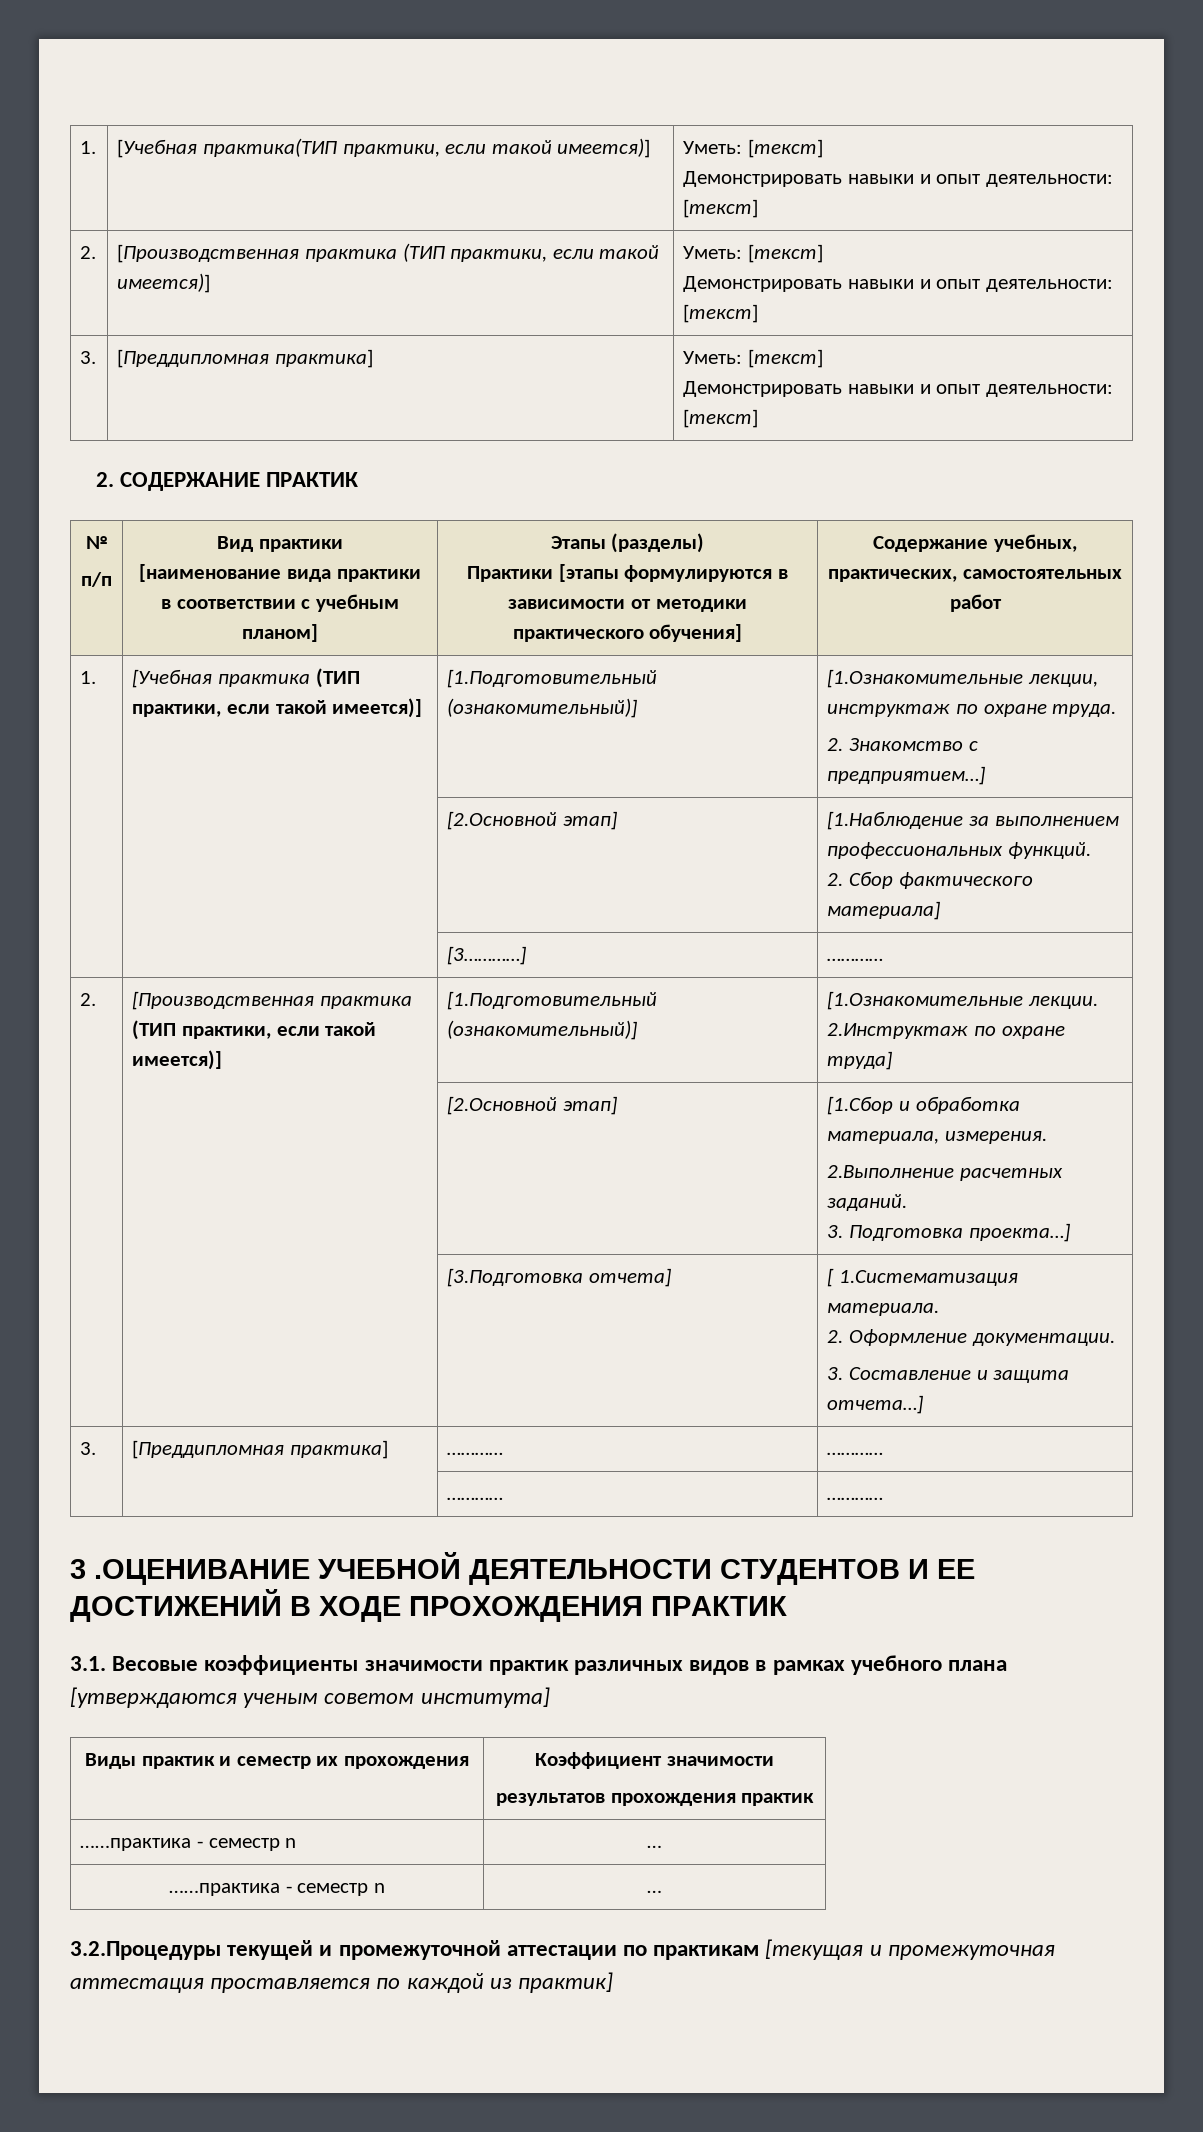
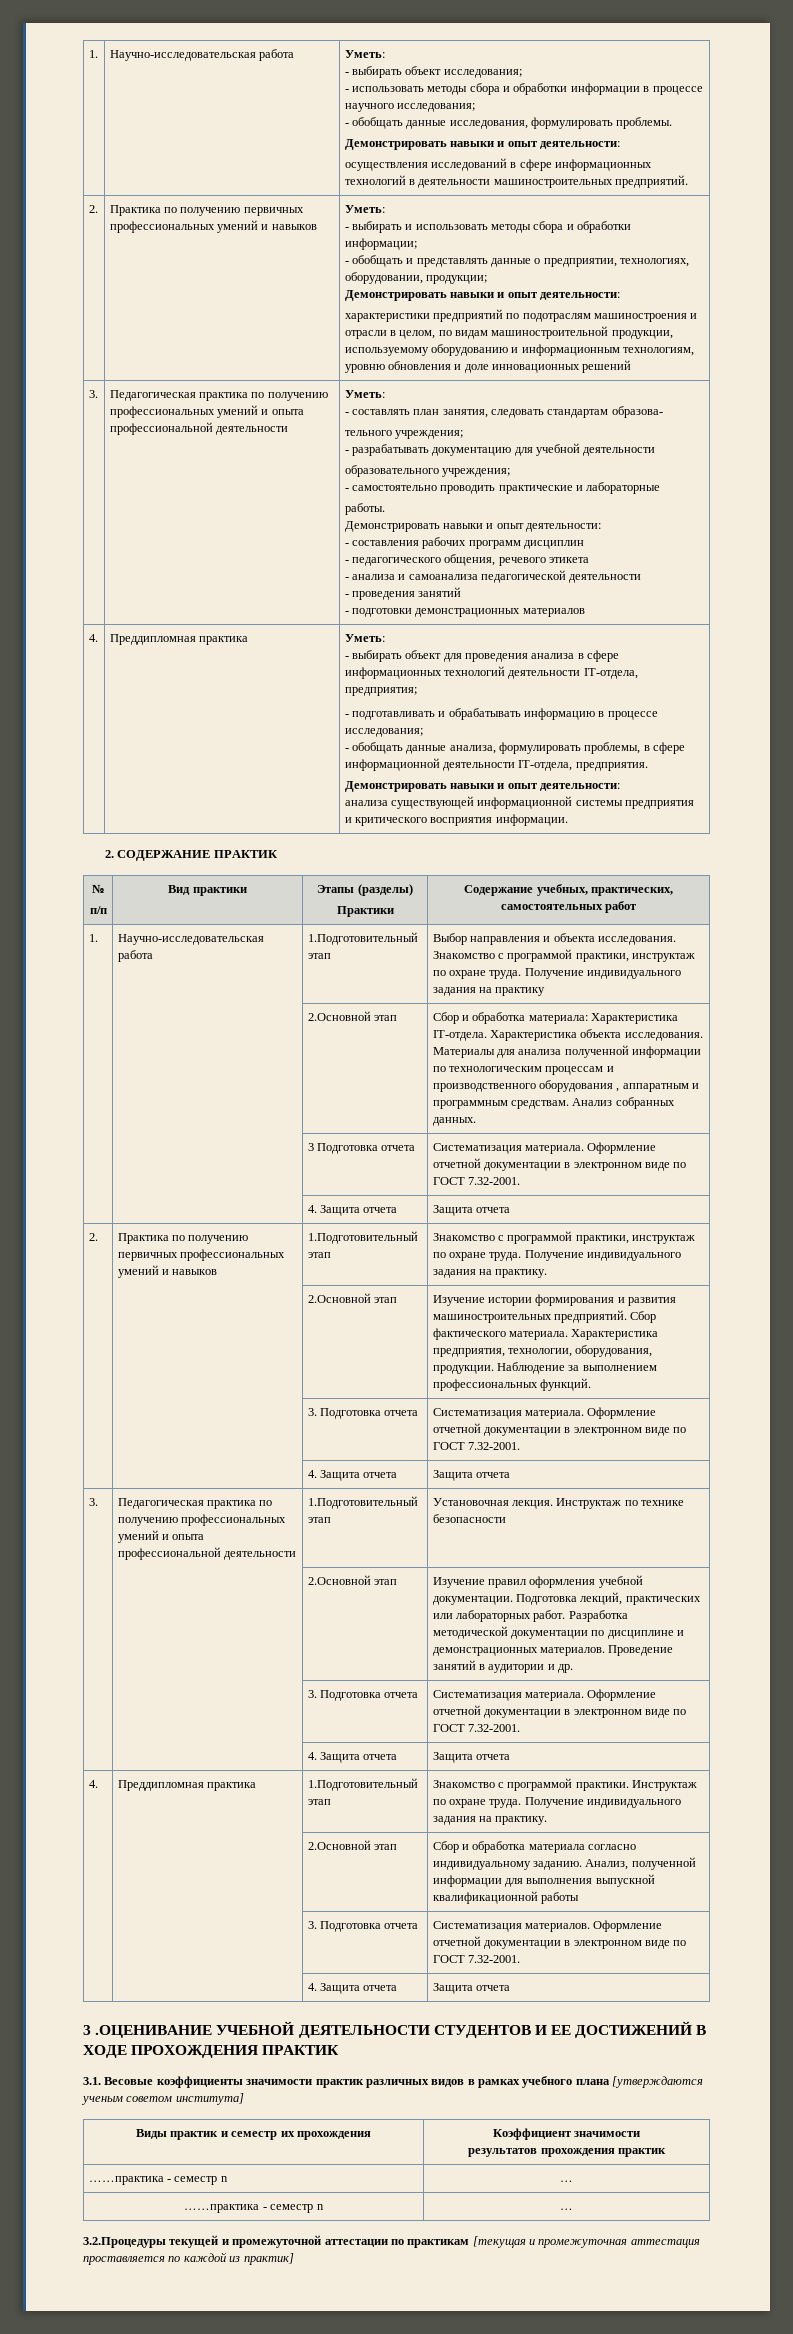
[80,141,97,154] [117,138,651,158] [683,139,823,158] [683,171,1113,187] [683,199,759,218] [80,246,97,259] [117,243,660,263] [117,273,211,293] [683,244,823,263] [683,276,1113,292] [683,304,759,323] [80,351,97,364] [117,349,373,368] [683,349,823,368] [683,381,1113,397] [683,409,759,428] 1. | [Учебная практика(ТИП практики, если такой имеется)] | Уметь: [текст] // Демонстрировать навыки и опыт деятельности: [текст] // 2. | [Производственная практика (ТИП практики, если такой имеется)] | Уметь: [текст] // Демонстрировать навыки и опыт деятельности: [текст] // 3. | [Преддипломная практика] | Уметь: [текст] // Демонстрировать навыки и опыт деятельности: [текст] -> [88,50,98,58] [109,49,294,61] [344,50,385,58] [344,66,522,78] [344,83,703,95] [344,103,475,112] [344,117,673,129] [344,139,621,150] [344,158,653,171] [344,175,689,188] [88,205,98,213] [109,205,304,216] [109,220,317,233] [344,205,385,213] [344,221,632,233] [344,238,417,250] [344,255,690,267] [344,272,487,284] [344,290,621,301] [344,309,698,322] [344,326,673,339] [344,344,695,356] [344,360,632,373] [88,390,98,398] [109,390,328,401] [109,405,304,418] [109,422,288,435] [344,390,385,398] [344,406,663,418] [344,430,463,439] [344,443,656,456] [344,465,510,477] [344,482,661,494] [344,503,385,515] [344,521,602,532] [344,537,585,549] [344,554,590,566] [344,570,642,583] [344,587,462,600] [344,608,585,617] [88,634,98,642] [109,634,248,645] [344,634,385,642] [344,650,620,662] [344,666,638,679] [344,687,417,696] [344,708,658,720] [344,728,423,737] [344,742,686,754] [344,758,648,771] [344,781,621,792] [344,796,695,809] [344,814,568,826] 1. | Научно-исследовательская работа | Уметь: // - выбирать объект исследования; // - использовать методы сбора и обработки информации в процессе научного исследования; // - обобщать данные исследования, формулировать проблемы. // Демонстрировать навыки и опыт деятельности: // осуществления исследований в сфере информационных технологий в деятельности машиностроительных предприятий. // 2. | Практика по получению первичных профессиональных умений и навыков | Уметь: // - выбирать и использовать методы сбора и обработки информации; // - обобщать и представлять данные о предприятии, технологиях, оборудовании, продукции; // Демонстрировать навыки и опыт деятельности: // характеристики предприятий по подотраслям машиностроения и отрасли в целом, по видам машиностроительной продукции, используемому оборудованию и информационным технологиям, уровню обновления и доле инновационных решений // 3. | Педагогическая практика по получению профессиональных умений и опыта профессиональной деятельности | Уметь: // - составлять план занятия, следовать стандартам образова- // тельного учреждения; // - разрабатывать документацию для учебной деятельности // образовательного учреждения; // - самостоятельно проводить практические и лабораторные // работы. // Демонстрировать навыки и опыт деятельности: // - составления рабочих программ дисциплин // - педагогического общения, речевого этикета // - анализа и самоанализа педагогической деятельности // - проведения занятий // - подготовки демонстрационных материалов // 4. | Преддипломная практика | Уметь: // - выбирать объект для проведения анализа в сфере информационных технологий деятельности IT-отдела, предприятия; // - подготавливать и обрабатывать информацию в процессе исследования; // - обобщать данные анализа, формулировать проблемы, в сфере информационной деятельности IT-отдела, предприятия. // Демонстрировать навыки и опыт деятельности: // анализа существующей информационной системы предприятия и критического восприятия информации.
[139,564,421,582] [161,594,399,612] [242,624,318,642] [550,533,705,553] [467,564,788,582] [508,599,747,612] [512,624,743,642] // [наименование вида практики в соответствии с учебным планом] | Этапы (разделы) // Практики [этапы формулируются в зависимости от методики практического обучения] -> [317,884,413,896] [336,906,394,917] | Этапы (разделы) // Практики
[132,668,360,688] [132,698,423,718] [447,669,658,688] [447,698,638,718] [827,669,1098,688] [827,704,1117,717] [827,738,978,751] [827,766,986,785] [447,811,617,830] [827,811,1119,830] [827,842,1091,859] [827,871,1033,889] [827,901,941,920] [447,946,527,965] [827,958,884,961] [80,993,97,1006] [132,991,412,1010] [132,1020,377,1040] [132,1050,223,1070] [447,991,658,1010] [447,1020,638,1040] [827,991,1098,1010] [827,1023,1065,1039] [827,1051,893,1070] [447,1096,617,1115] [827,1096,1020,1115] [827,1131,1047,1144] [827,1165,1063,1181] [827,1194,908,1211] [827,1223,1070,1242] [447,1268,671,1287] [827,1268,1018,1287] [827,1303,940,1316] [827,1329,1115,1346] [827,1367,1070,1383] [827,1395,924,1414] [80,1442,97,1455] [132,1440,388,1459] [447,1452,504,1455] [827,1452,884,1455] [447,1497,504,1500] [827,1497,884,1500] [Учебная практика (ТИП практики, если такой имеется)] | [1.Подготовительный (ознакомительный)] | [1.Ознакомительные лекции, инструктаж по охране труда. // 2. Знакомство с предприятием…] // | | [2.Основной этап] | [1.Наблюдение за выполнением профессиональных функций. // 2. Сбор фактического материала] // | | [3…………] | ………… // 2. | [Производственная практика (ТИП практики, если такой имеется)] | [1.Подготовительный (ознакомительный)] | [1.Ознакомительные лекции. 2.Инструктаж по охране труда] // | | [2.Основной этап] | [1.Сбор и обработка материала, измерения. // 2.Выполнение расчетных заданий. // 3. Подготовка проекта…] // | | [3.Подготовка отчета] | [ 1.Систематизация материала. // 2. Оформление документации. // 3. Составление и защита отчета…] // 3. | [Преддипломная практика] | ………… | ………… // | | ………… | ………… -> [117,934,264,945] [117,950,153,962] [307,932,418,945] [307,953,331,959] [432,933,677,945] [432,949,696,962] [432,968,682,979] [432,987,546,996] [307,1011,397,1021] [432,1012,679,1024] [432,1029,703,1041] [432,1045,702,1058] [432,1066,614,1075] [432,1080,700,1092] [432,1097,675,1109] [432,1117,476,1126] [307,1143,416,1154] [432,1142,657,1154] [432,1158,687,1171] [432,1177,520,1185] [307,1205,398,1216] [432,1205,510,1216] [88,1233,98,1241] [117,1233,249,1244] [117,1249,285,1261] [117,1265,218,1278] [307,1231,418,1244] [307,1252,331,1258] [432,1231,696,1244] [432,1250,682,1261] [432,1269,548,1278] [307,1293,397,1303] [432,1294,677,1306] [432,1310,657,1323] [432,1328,659,1340] [432,1345,653,1357] [432,1362,657,1374] [432,1378,591,1391] [307,1408,419,1419] [432,1407,657,1419] [432,1423,687,1436] [432,1442,520,1450] [307,1470,398,1481] [432,1470,510,1481] [88,1498,98,1506] [117,1498,273,1509] [117,1514,286,1526] [117,1530,205,1543] [117,1547,296,1560] [307,1496,418,1509] [307,1517,331,1523] [432,1498,685,1509] [432,1514,506,1523] [307,1575,397,1585] [432,1575,643,1588] [432,1592,701,1605] [432,1610,628,1622] [432,1626,685,1639] [432,1645,674,1656] [432,1660,574,1673] [307,1690,419,1701] [432,1689,657,1701] [432,1705,687,1718] [432,1724,520,1732] [307,1752,398,1763] [432,1752,510,1763] [88,1780,98,1788] [117,1780,256,1791] [307,1778,418,1791] [307,1799,331,1805] [432,1778,698,1791] [432,1797,682,1808] [432,1816,548,1825] [307,1840,397,1850] [432,1841,637,1853] [432,1857,696,1870] [432,1874,655,1887] [432,1891,579,1904] [307,1921,419,1932] [432,1920,663,1932] [432,1936,687,1949] [432,1955,520,1963] [307,1983,398,1994] [432,1983,510,1994] Научно-исследовательская работа | 1.Подготовительный этап | Выбор направления и объекта исследования. Знакомство с программой практики, инструктаж по охране труда. Получение индивидуального задания на практику // | | 2.Основной этап | Сбор и обработка материала: Характеристика IT-отдела. Характеристика объекта исследования. Материалы для анализа полученной информации по технологическим процессам и производственного оборудования , аппаратным и программным средствам. Анализ собранных данных. // | | 3 Подготовка отчета | Систематизация материала. Оформление отчетной документации в электронном виде по ГОСТ 7.32-2001. // | | 4. Защита отчета | Защита отчета // 2. | Практика по получению первичных профессиональных умений и навыков | 1.Подготовительный этап | Знакомство с программой практики, инструктаж по охране труда. Получение индивидуального задания на практику. // | | 2.Основной этап | Изучение истории формирования и развития машиностроительных предприятий. Сбор фактического материала. Характеристика предприятия, технологии, оборудования, продукции. Наблюдение за выполнением профессиональных функций. // | | 3. Подготовка отчета | Систематизация материала. Оформление отчетной документации в электронном виде по ГОСТ 7.32-2001. // | | 4. Защита отчета | Защита отчета // 3. | Педагогическая практика по получению профессиональных умений и опыта профессиональной деятельности | 1.Подготовительный этап | Установочная лекция. Инструктаж по технике безопасности // | | 2.Основной этап | Изучение правил оформления учебной документации. Подготовка лекций, практических или лабораторных работ. Разработка методической документации по дисциплине и демонстрационных материалов. Проведение занятий в аудитории и др. // | | 3. Подготовка отчета | Систематизация материала. Оформление отчетной документации в электронном виде по ГОСТ 7.32-2001. // | | 4. Защита отчета | Защита отчета // 4. | Преддипломная практика | 1.Подготовительный этап | Знакомство с программой практики. Инструктаж по охране труда. Получение индивидуального задания на практику. // | | 2.Основной этап | Сбор и обработка материала согласно индивидуальному заданию. Анализ, полученной информации для выполнения выпускной квалификационной работы // | | 3. Подготовка отчета | Систематизация материалов. Оформление отчетной документации в электронном виде по ГОСТ 7.32-2001. // | | 4. Защита отчета | Защита отчета

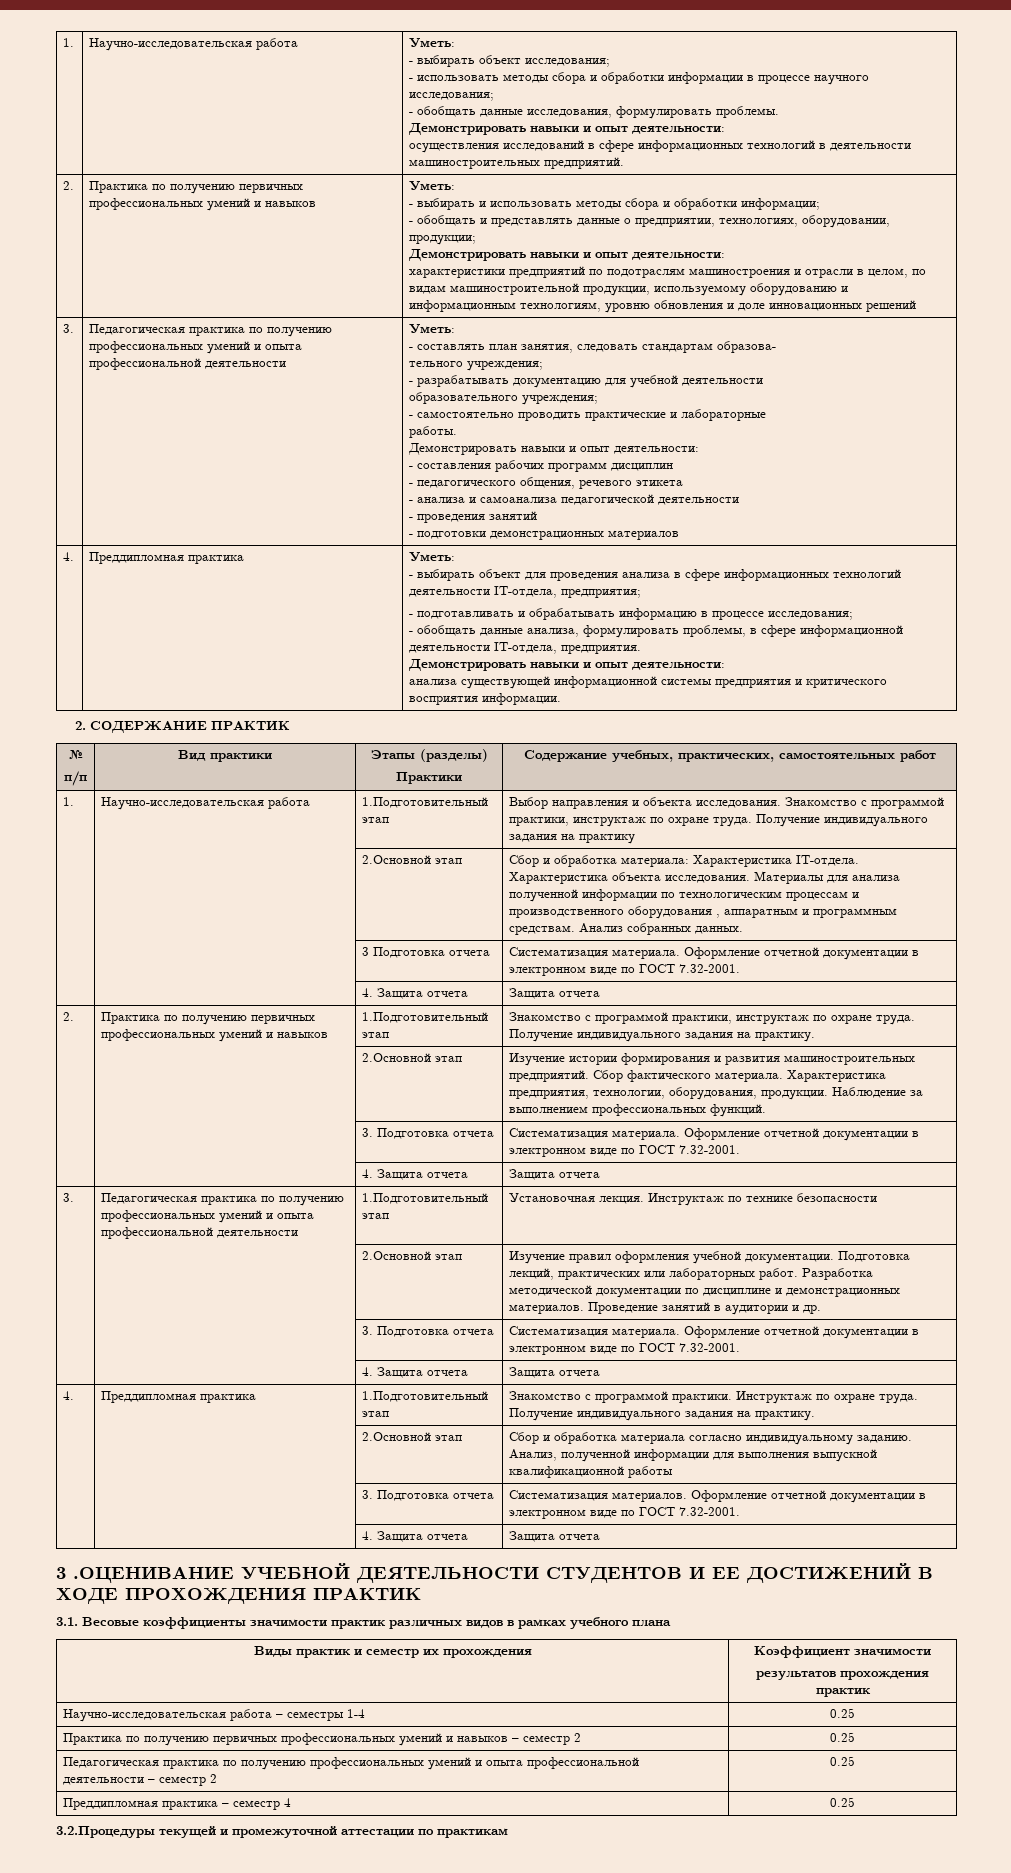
[612,2076,704,2088] [81,2093,244,2105] [утверждаются ученым советом института] -> (671, 1623) none
[88,2176,228,2185] [560,2180,573,2182] [184,2204,324,2213] [560,2208,573,2210] ……практика - семестр n | … // ……практика - семестр n | … -> [63,1709,366,1722] [829,1708,855,1718] [63,1733,582,1746] [829,1732,855,1742] [63,1757,640,1770] [63,1774,218,1786] [829,1756,855,1766] [63,1798,292,1810] [829,1797,855,1807] Научно-исследовательская работа – семестры 1-4 | 0.25 // Практика по получению первичных профессиональных умений и навыков – семестр 2 | 0.25 // Педагогическая практика по получению профессиональных умений и опыта профессиональной деятельности – семестр 2 | 0.25 // Преддипломная практика – семестр 4 | 0.25
[472,2236,700,2248] [83,2252,294,2265] [текущая и промежуточная аттестация проставляется по каждой из практик] -> (508, 1833) none

